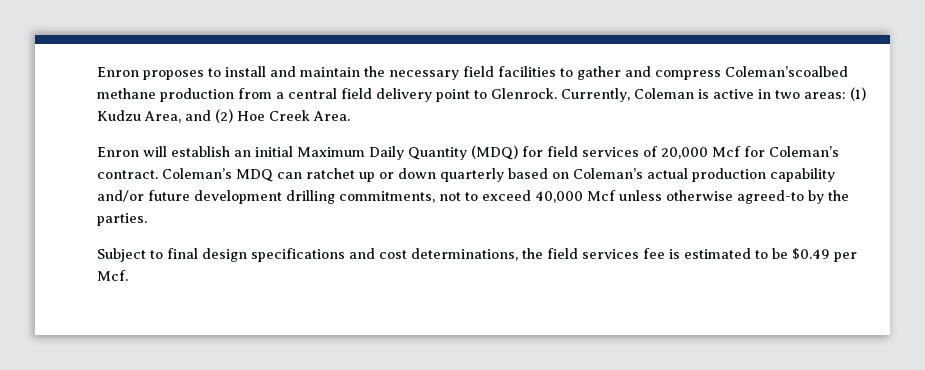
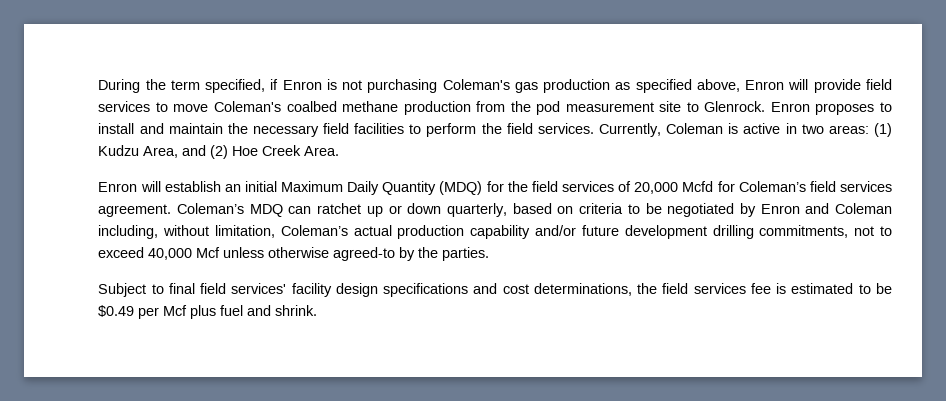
(96, 72) none -> [98,79,892,93] [98,101,766,115] During the term specified, if Enron is not purchasing Coleman's gas production as specified above, Enron will provide field services to move Coleman's coalbed methane production from the pod measurement site to Glenrock.
[576,66,848,80] [96,88,557,102] gather and compress Coleman’scoalbed methane production from a central field delivery point to Glenrock. -> [426,123,594,137] perform the field services.
(543, 151) none -> [507,181,528,192] the
[711,146,741,157] Mcf -> [682,181,714,192] Mcfd
[96,170,158,179] contract. -> [809,181,893,192] [98,204,172,217] field services agreement.
[439,168,504,182] quarterly -> [446,203,507,217] quarterly,
(569, 175) none -> [579,203,892,217] [98,225,276,239] criteria to be negotiated by Enron and Coleman including, without limitation,
(198, 253) none -> [200,283,332,297] field services' facility
[96,270,128,281] Mcf. -> [163,305,318,319] Mcf plus fuel and shrink.

